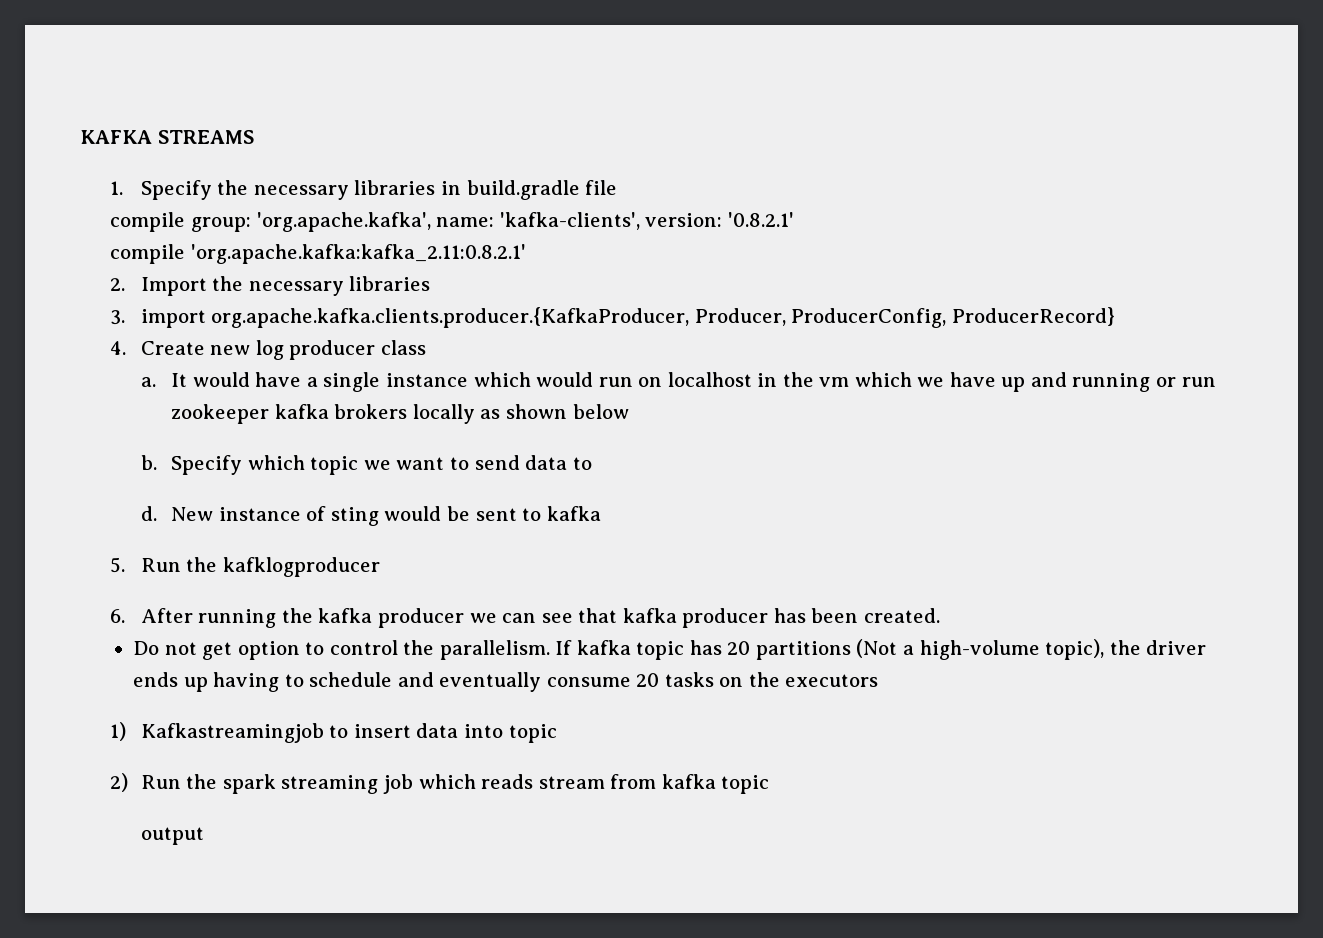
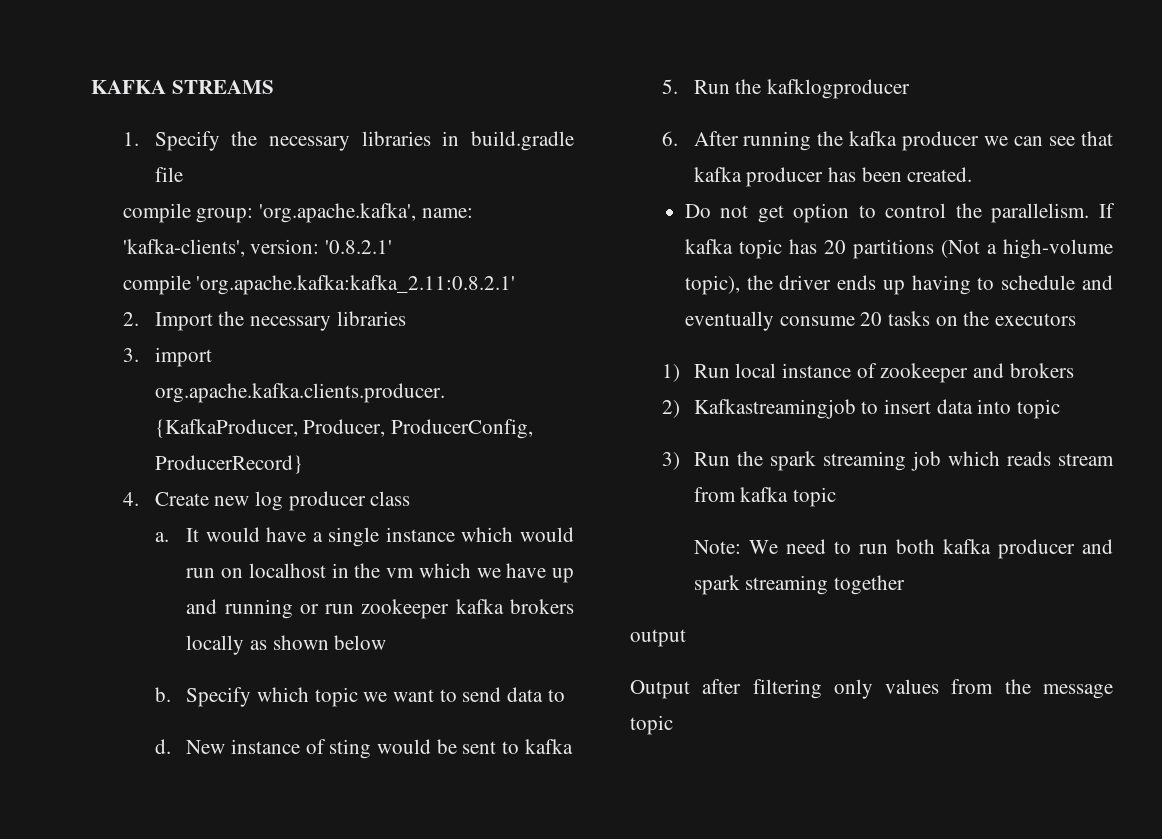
(127, 731) none -> [693,363,1074,383] [661,400,680,418] Run local instance of zookeeper and brokers // 2)
[110,773,129,792] 2) -> [661,452,680,470] 3)
[140,827,204,845] output -> [693,539,1113,559] [693,575,905,595] [630,629,686,647] [630,679,1113,699] [630,715,673,735] Note: We need to run both kafka producer and spark streaming together // output // Output after filtering only values from the message topic

